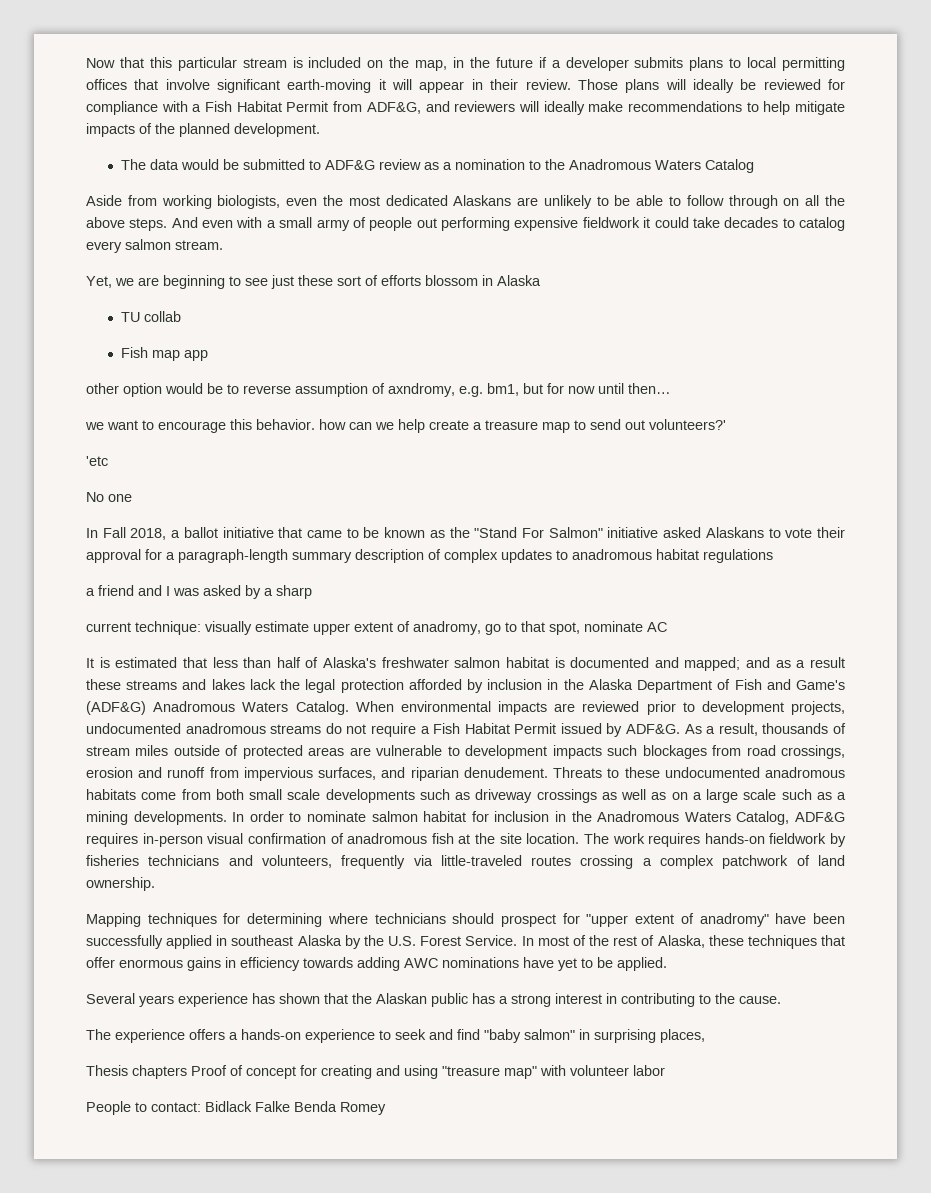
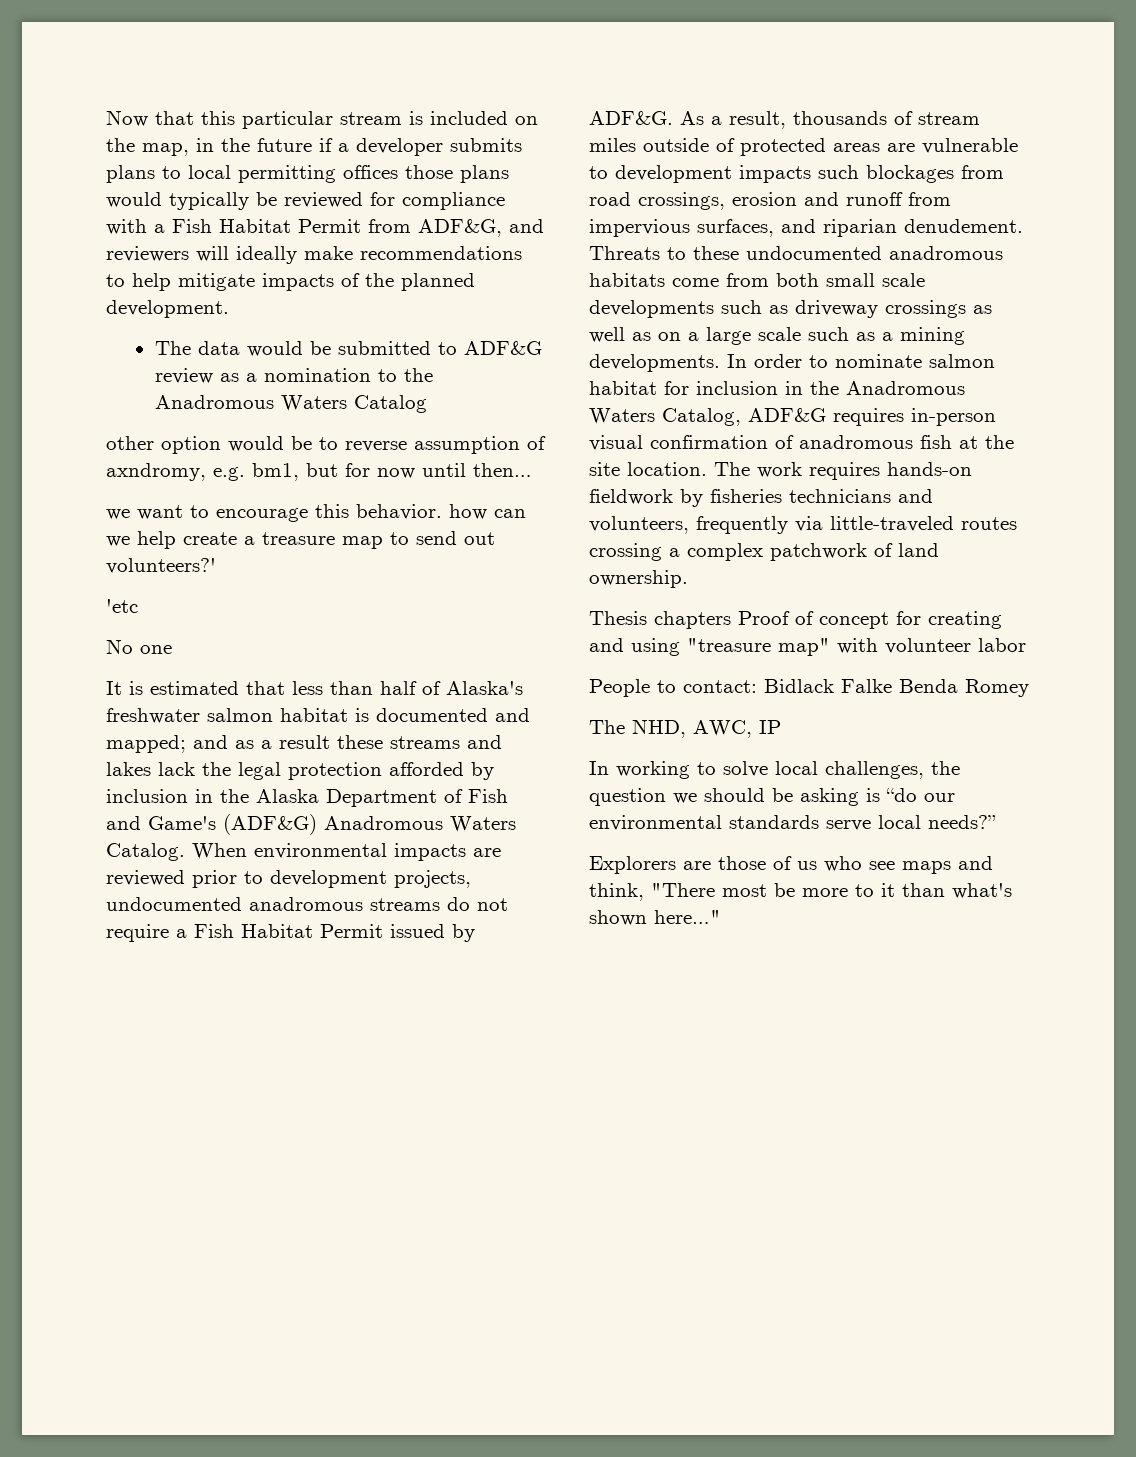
[134,79,734,93] that involve significant earth-moving it will appear in their review. Those plans will ideally -> [405,165,509,183] [106,192,249,210] those plans would typically
[86,195,845,209] [86,217,845,231] [86,239,223,253] [86,275,541,289] [121,311,182,322] [121,347,209,361] // Aside from working biologists, even the most dedicated Alaskans are unlikely to be able to follow through on all the above steps. And even with a small army of people out performing expensive fieldwork it could take decades to catalog every salmon stream. // Yet, we are beginning to see just these sort of efforts blossom in Alaska // TU collab // Fish map app -> (427, 404) none
[86,527,845,540] [86,549,773,563] [86,585,312,599] [86,621,667,635] // In Fall 2018, a ballot initiative that came to be known as the "Stand For Salmon" initiative asked Alaskans to vote their approval for a paragraph-length summary description of complex updates to anadromous habitat regulations // a friend and I was asked by a sharp // current technique: visually estimate upper extent of anadromy, go to that spot, nominate AC -> (172, 649) none
[86,913,845,927] [86,935,845,949] [86,957,667,971] [86,993,781,1007] [86,1029,705,1043] // Mapping techniques for determining where technicians should prospect for "upper extent of anadromy" have been successfully applied in southeast Alaska by the U.S. Forest Service. In most of the rest of Alaska, these techniques that offer enormous gains in efficiency towards adding AWC nominations have yet to be applied. // Several years experience has shown that the Alaskan public has a strong interest in contributing to the cause. // The experience offers a hands-on experience to seek and find "baby salmon" in surprising places, -> (688, 579) none
(386, 1108) none -> [589,719,781,738] [589,761,960,779] [589,788,955,806] [589,815,996,831] [589,856,993,874] [589,883,1012,901] [589,910,721,926] // The NHD, AWC, IP // In working to solve local challenges, the question we should be asking is “do our environmental standards serve local needs?” // Explorers are those of us who see maps and think, "There most be more to it than what's shown here…"

